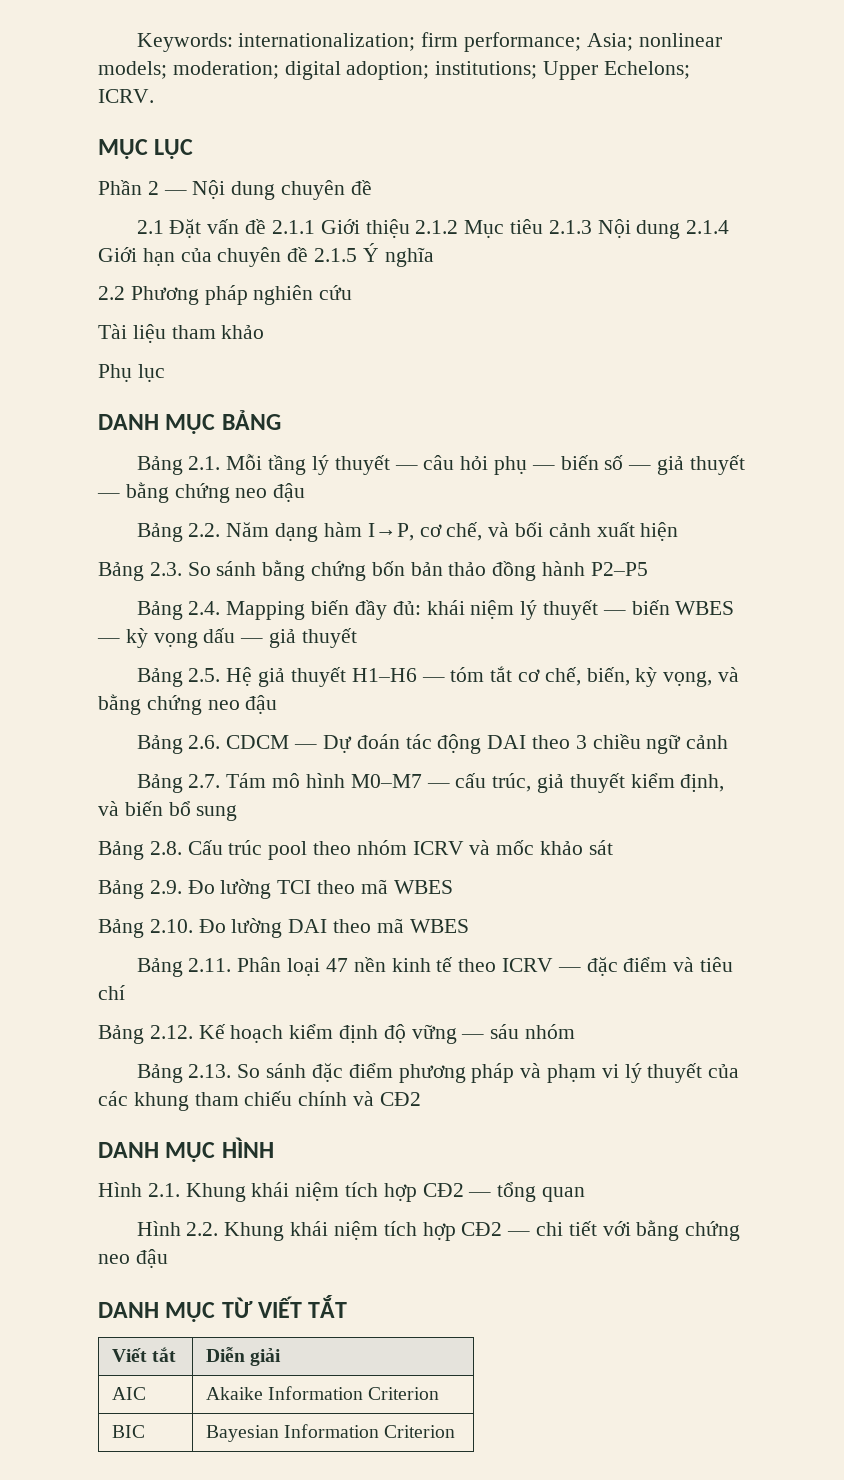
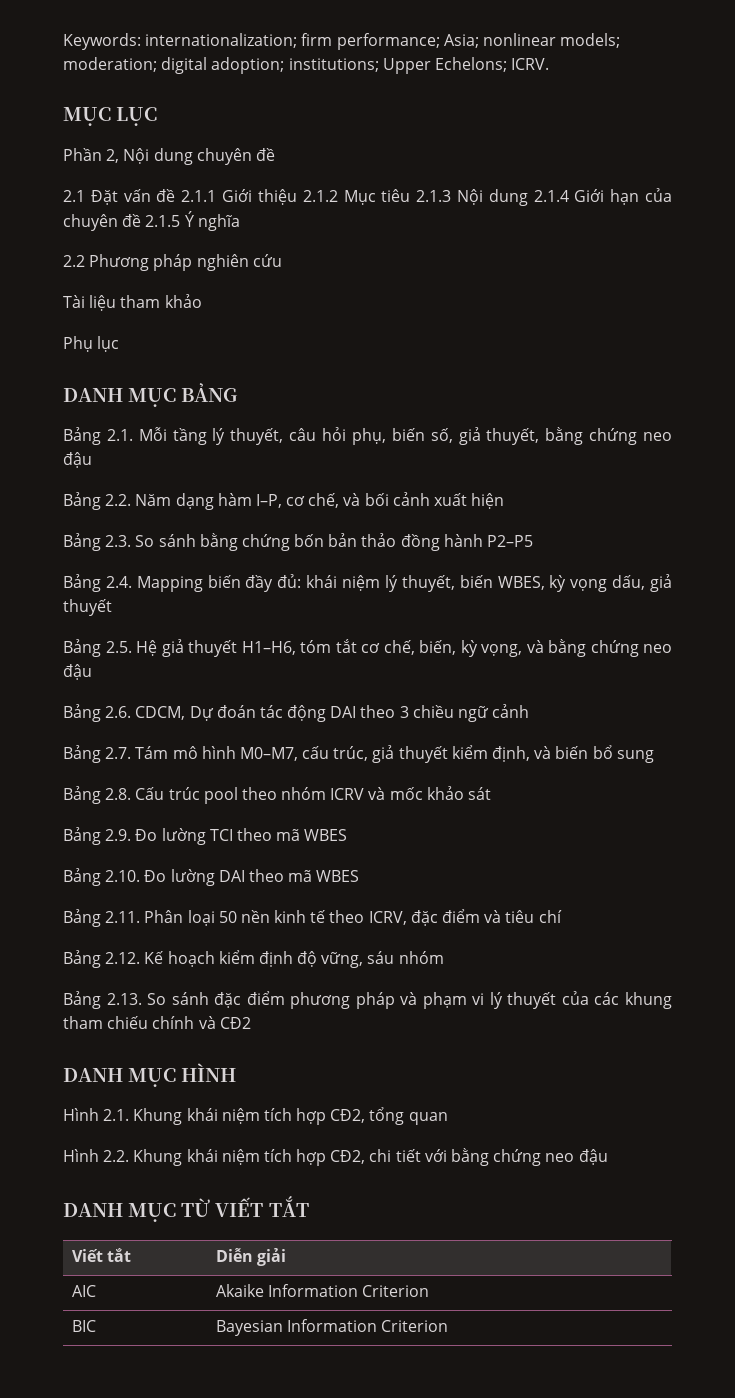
[147,181,187,195] 2 — -> [106,149,120,163] 2,
[334,455,745,475] [97,493,120,498] thuyết — câu hỏi phụ — biến số — giả thuyết — -> [230,427,540,445] thuyết, câu hỏi phụ, biến số, giả thuyết,
[367,523,414,541] I→P, -> [255,494,282,508] I–P,
[542,600,735,620] [97,628,264,648] thuyết — biến WBES — kỳ vọng dấu — -> [401,575,646,592] thuyết, biến WBES, kỳ vọng dấu,
[351,668,445,682] H1–H6 — -> [241,641,296,655] H1–H6,
[226,735,318,749] CDCM — -> [135,706,186,720] CDCM,
[350,774,450,788] M0–M7 — -> [239,747,298,761] M0–M7,
[325,958,348,972] 47 -> [218,911,237,923] 50
[501,958,581,972] ICRV — -> [368,911,407,925] ICRV,
[411,1024,485,1044] vững — -> [321,952,364,968] vững,
[422,1183,492,1197] CĐ2 — -> [330,1109,366,1123] CĐ2,
[461,1222,531,1236] CĐ2 — -> [330,1150,366,1164] CĐ2,

